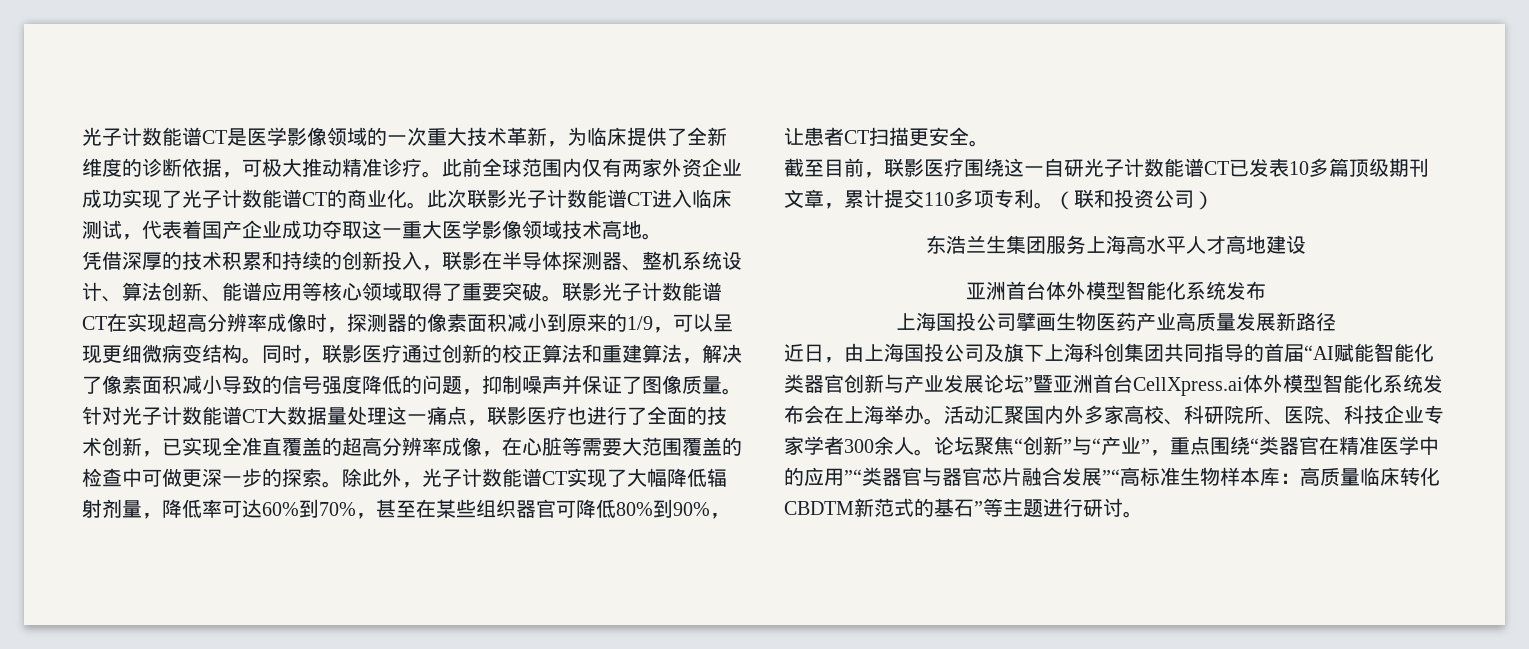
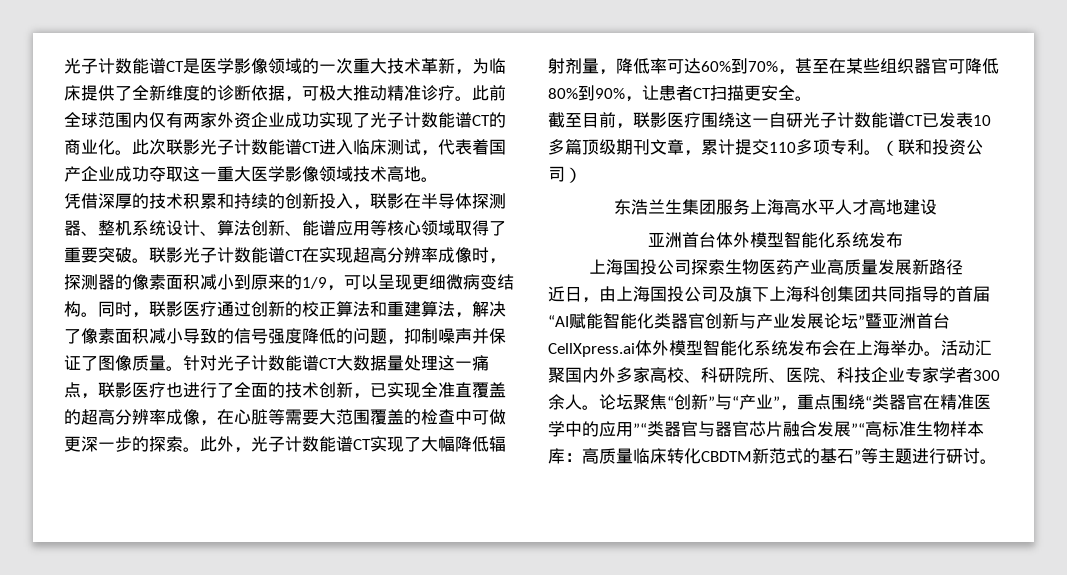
[342,468,362,487] 除 -> (200, 449) none
[1015,312,1056,331] 擘画 -> [690,259,725,275] 探索

